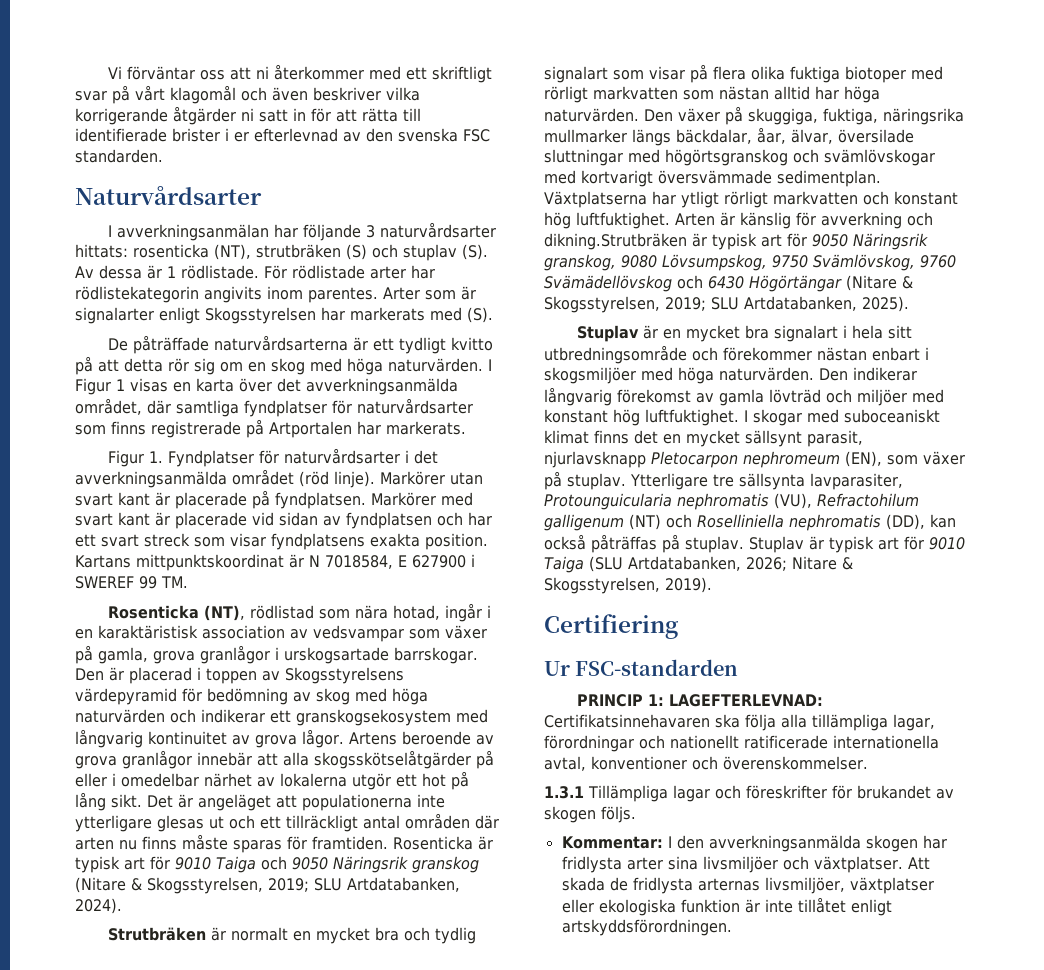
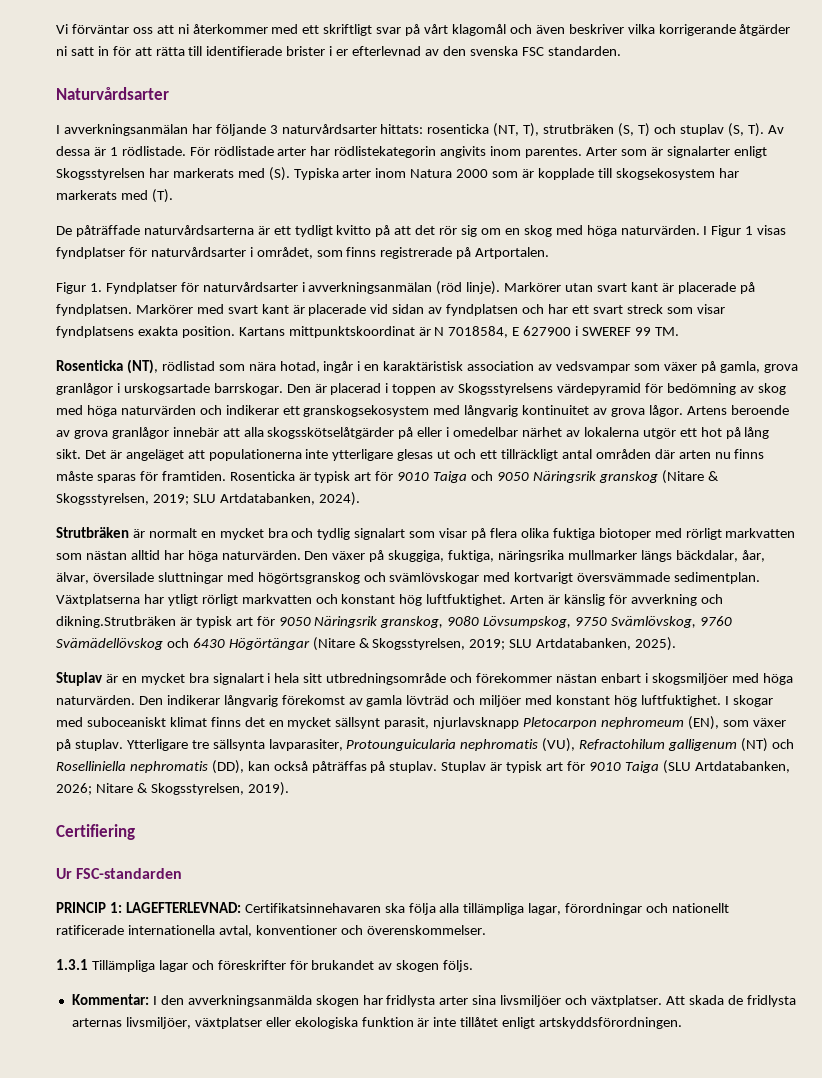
[214,244,488,261] (NT), strutbräken (S) och stuplav (S). -> [493,123,764,137] (NT, T), strutbräken (S, T) och stuplav (S, T).
(493, 315) none -> [293,168,739,180] [56,189,173,203] Typiska arter inom Natura 2000 som är kopplade till skogsekosystem har markerats med (T).
[124,358,163,372] detta -> [415,225,436,235] det
[172,378,458,395] [75,398,239,417] en karta över det avverkningsanmälda området, där samtliga -> (787, 230) none
(473, 406) none -> [249,247,313,259] i området,
[269,421,466,438] Artportalen har markerats. -> [475,247,550,259] Artportalen.
[413,450,438,464] [75,469,294,488] det avverkningsanmälda området -> [308,282,433,294] avverkningsanmälan

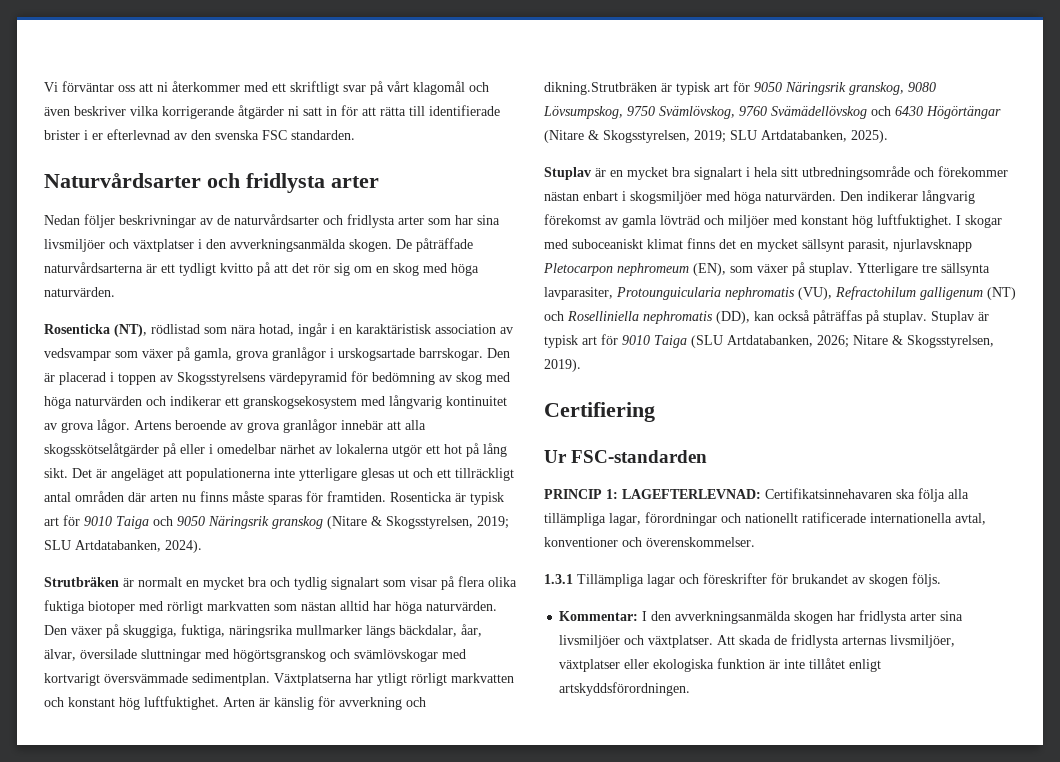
[56,123,784,137] [56,146,767,158] [56,167,739,181] [56,189,173,203] // I avverkningsanmälan har följande 3 naturvårdsarter hittats: rosenticka (NT, T), strutbräken (S, T) och stuplav (S, T). Av dessa är 1 rödlistade. För rödlistade arter har rödlistekategorin angivits inom parentes. Arter som är signalarter enligt Skogsstyrelsen har markerats med (S). Typiska arter inom Natura 2000 som är kopplade till skogsekosystem har markerats med (T). // -> [207,173,379,193] [44,214,500,228] [44,239,392,252] och fridlysta arter // Nedan följer beskrivningar av de naturvårdsarter och fridlysta arter som har sina livsmiljöer och växtplatser i den avverkningsanmälda skogen.
[703,225,787,237] [56,247,550,259] [56,281,755,295] [56,304,725,316] [56,326,679,338] I Figur 1 visas fyndplatser för naturvårdsarter i området, som finns registrerade på Artportalen. // Figur 1. Fyndplatser för naturvårdsarter i avverkningsanmälan (röd linje). Markörer utan svart kant är placerade på fyndplatsen. Markörer med svart kant är placerade vid sidan av fyndplatsen och har ett svart streck som visar fyndplatsens exakta position. Kartans mittpunktskoordinat är N 7018584, E 627900 i SWEREF 99 TM. -> (115, 292) none

